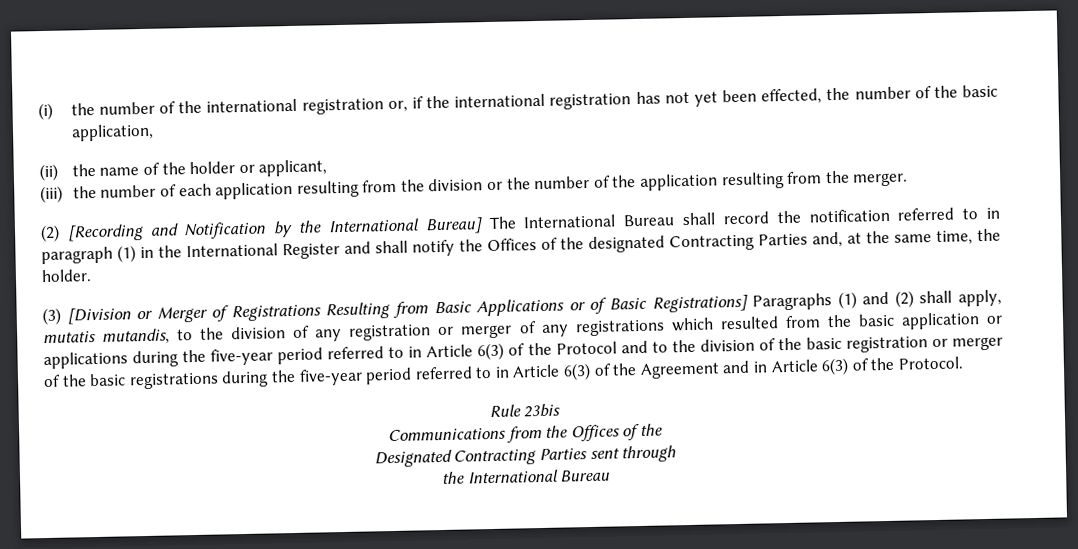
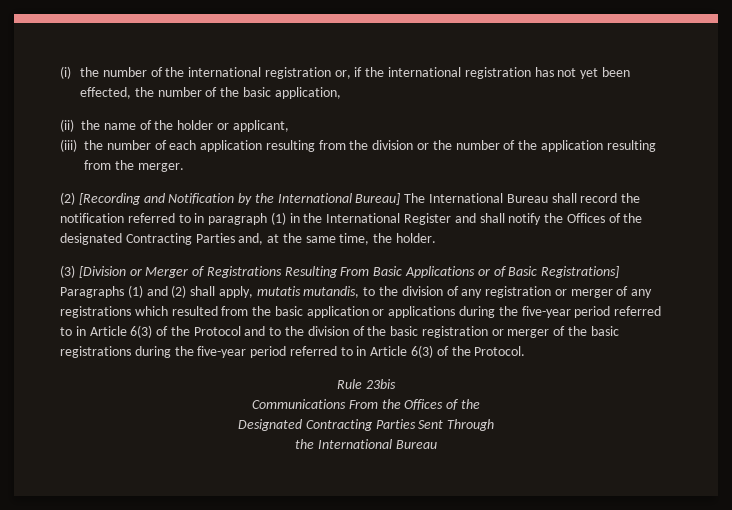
[393,301,429,318] from -> [340,267,370,276] From
[639,357,896,379] Agreement and in Article 6(3) of the -> (471, 351) none
[506,425,542,443] from -> [348,400,378,409] From
[589,445,677,463] sent through -> [418,419,495,431] Sent Through

